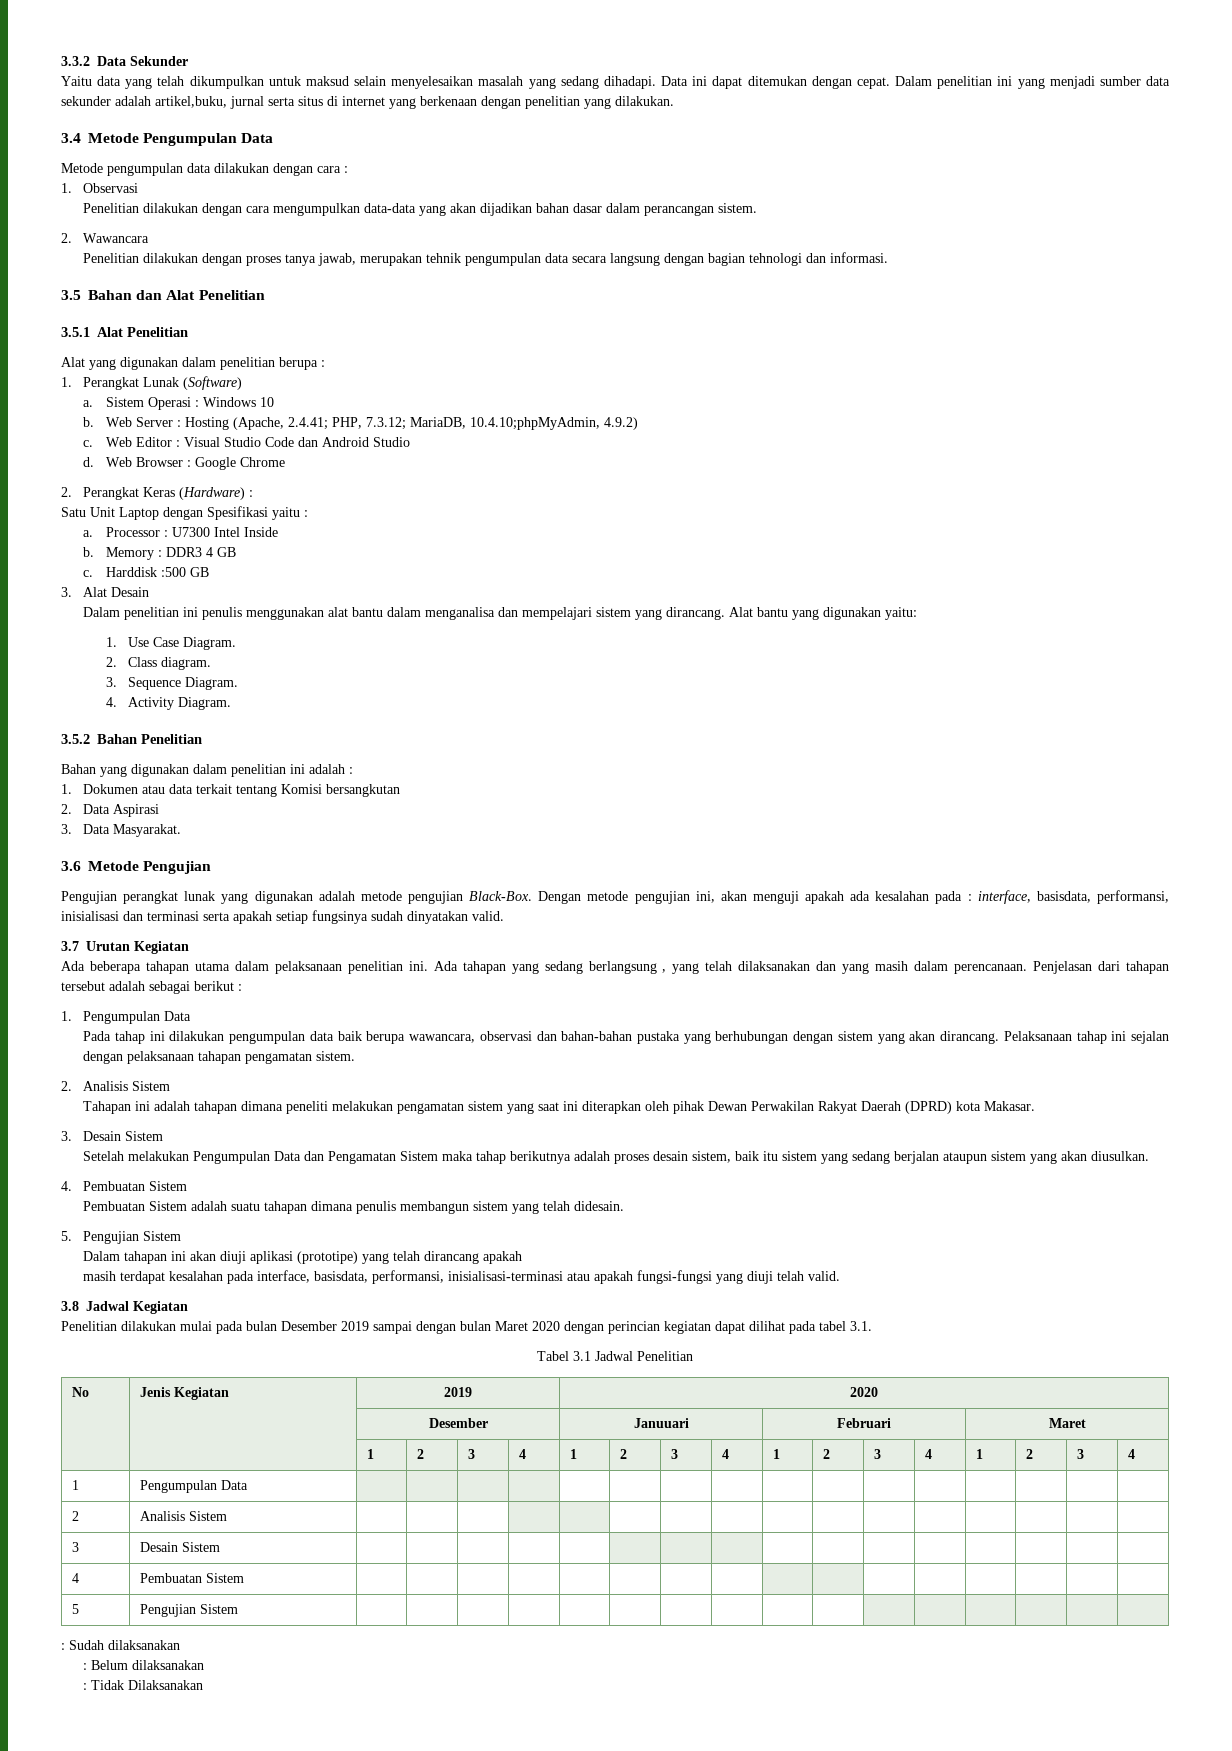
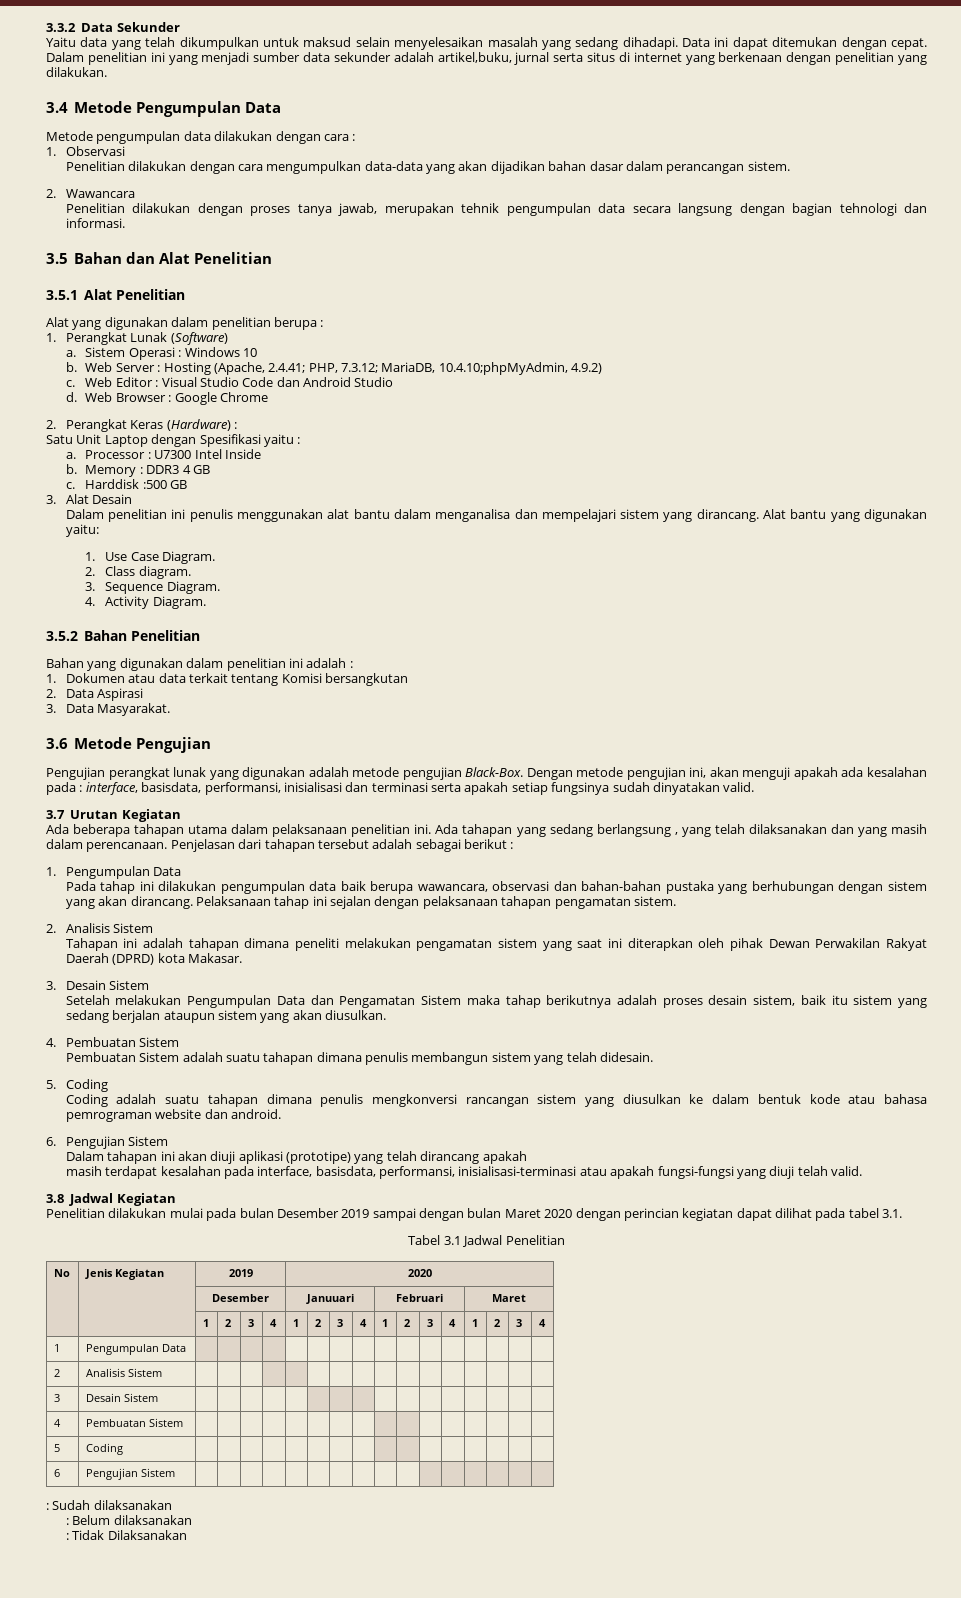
(72, 1236) none -> [65,1079,108,1092] [65,1094,927,1107] [65,1109,281,1122] [46,1137,56,1146] Coding // Coding adalah suatu tahapan dimana penulis mengkonversi rancangan sistem yang diusulkan ke dalam bentuk kode atau bahasa pemrograman website dan android. // 6.
(79, 1609) none -> [85,1443,123,1455] [53,1469,60,1477] | Coding | | | | | | | | | | | | | | | | // 6

